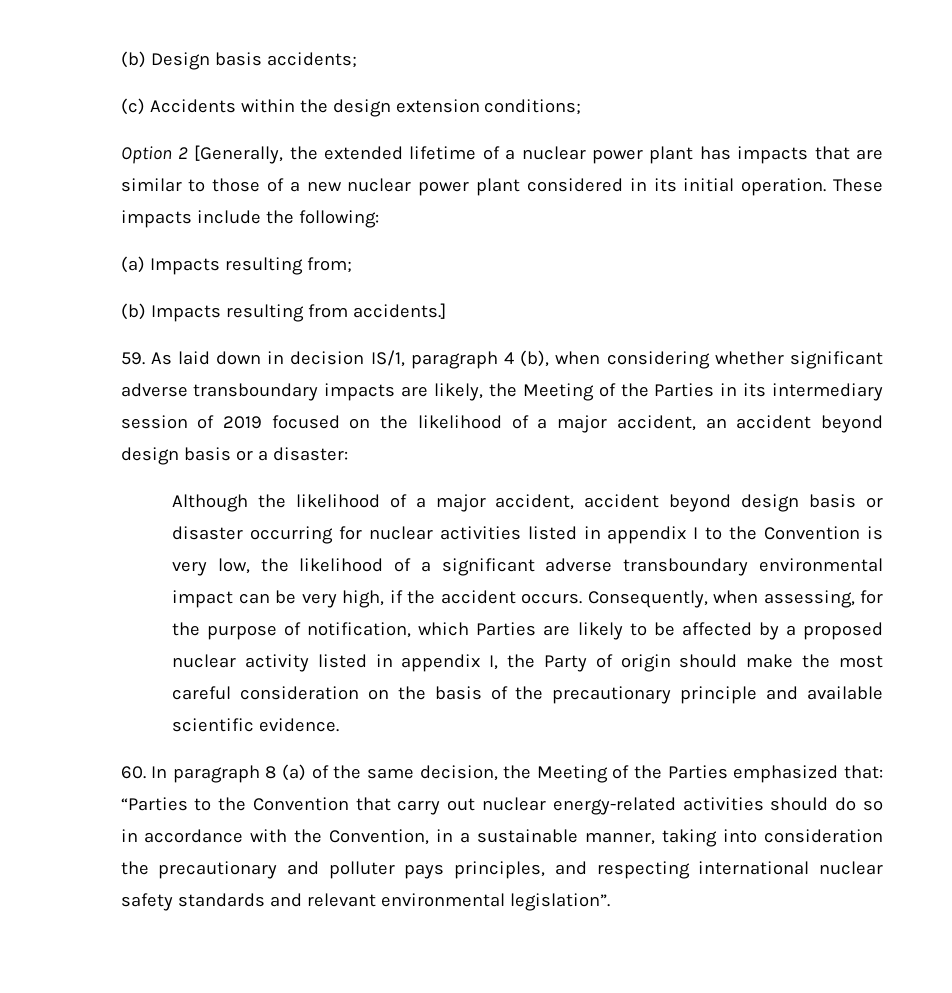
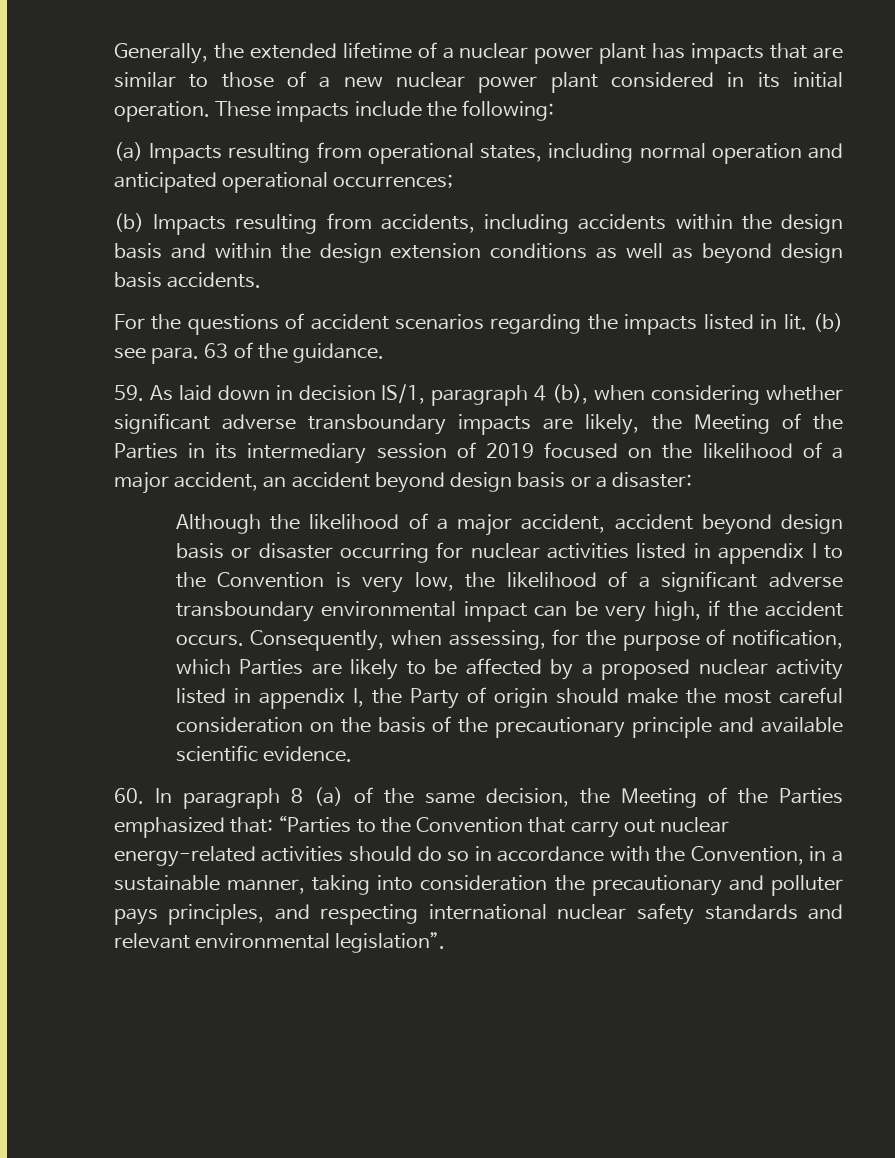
[120,51,357,70] [120,98,582,117] [120,145,284,164] (b) Design basis accidents; // (c) Accidents within the design extension conditions; // Option 2 [Generally, -> [113,43,208,64] Generally,
[306,257,352,273] [120,303,446,322] from; // (b) Impacts resulting from accidents.] -> [316,142,844,164] [113,172,454,193] [113,213,843,235] [113,243,843,264] [113,272,262,288] [113,313,844,335] [113,342,385,364] from operational states, including normal operation and anticipated operational occurrences; // (b) Impacts resulting from accidents, including accidents within the design basis and within the design extension conditions as well as beyond design basis accidents. // For the questions of accident scenarios regarding the impacts listed in lit. (b) see para. 63 of the guidance.

